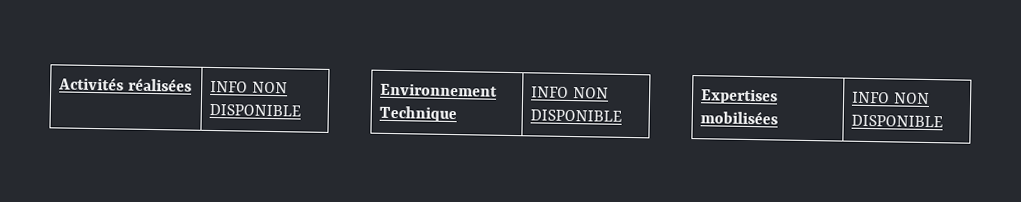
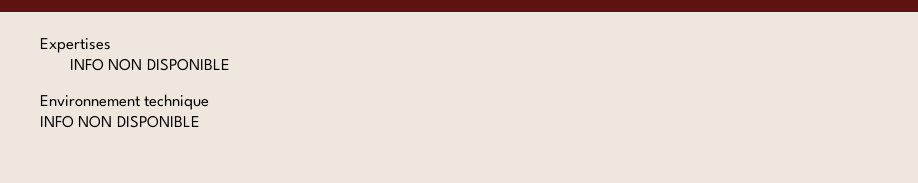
[57,76,192,92] [209,80,288,94] [208,103,301,117] [379,82,498,97] [378,105,457,123] [530,86,609,99] [529,109,622,122] [699,88,778,105] [699,110,778,125] [851,91,930,105] [850,114,943,128] Activités réalisées | INFO NON DISPONIBLE // Environnement Technique | INFO NON DISPONIBLE // Expertises mobilisées | INFO NON DISPONIBLE -> [40,38,111,53] [69,58,230,71] [40,94,210,110] [40,115,200,128] Expertises // INFO NON DISPONIBLE // Environnement technique // INFO NON DISPONIBLE

